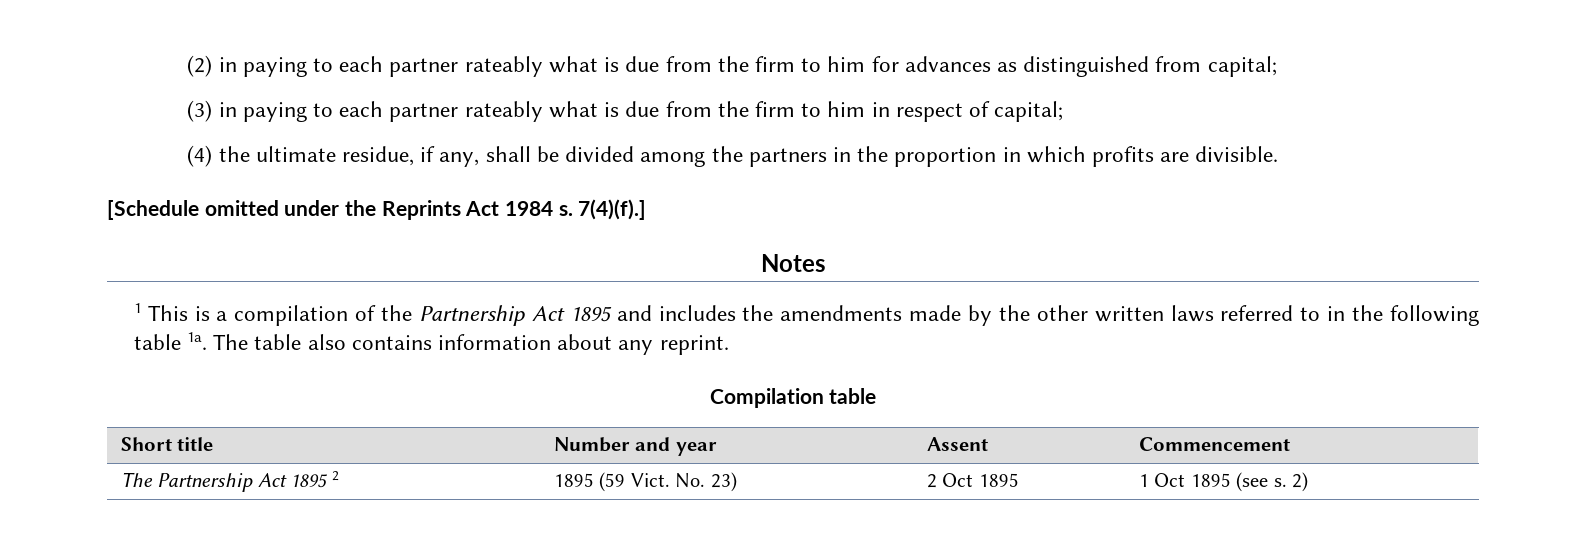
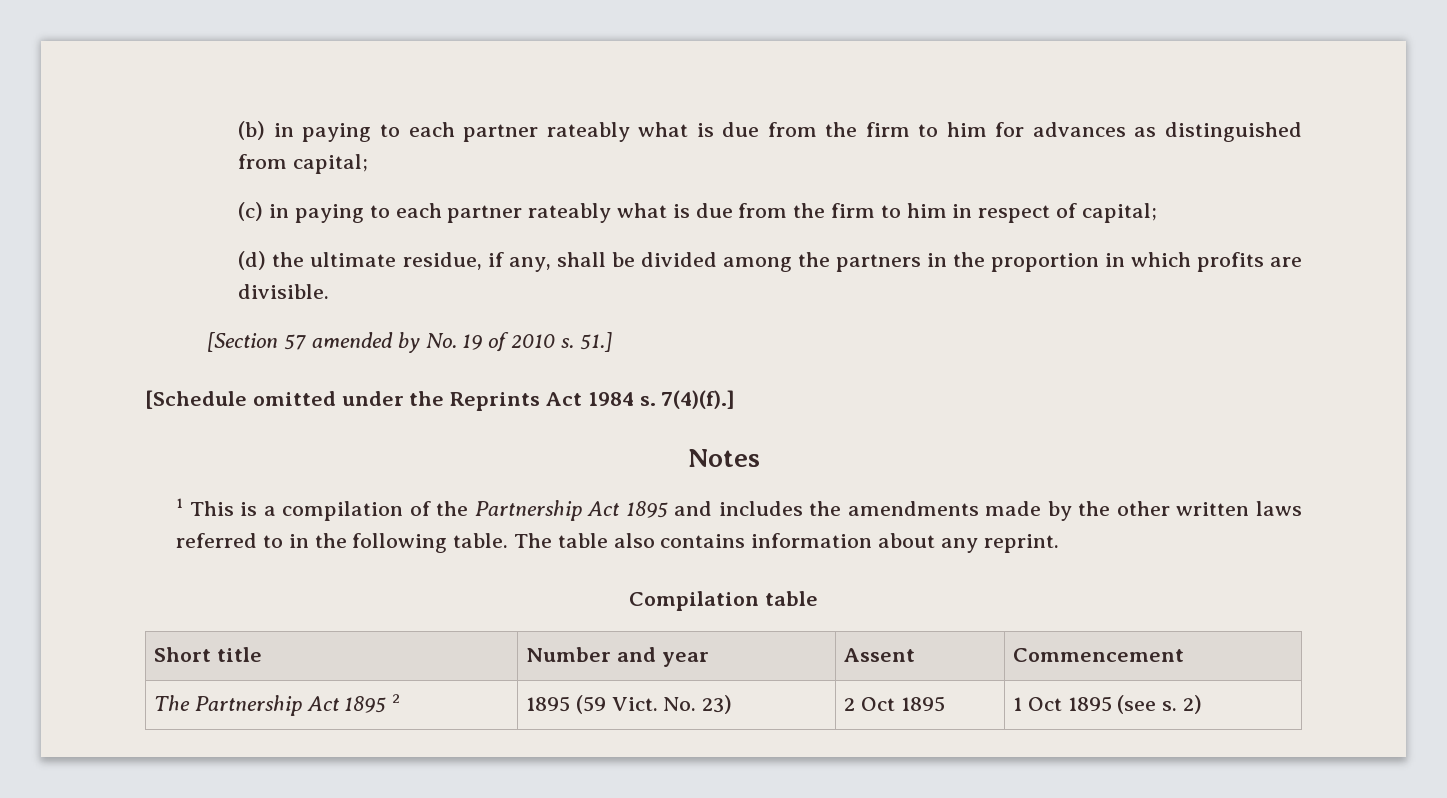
[187,55,213,77] (2) -> [238,121,266,140] (b)
[187,100,213,122] (3) -> [238,202,264,221] (c)
[187,145,213,167] (4) -> [238,251,267,270] (d)
(1279, 154) none -> [207,332,612,353] // [Section 57 amended by No. 19 of 2010 s. 51.]
[133,332,208,350] table 1a. -> [453,533,509,548] table.

